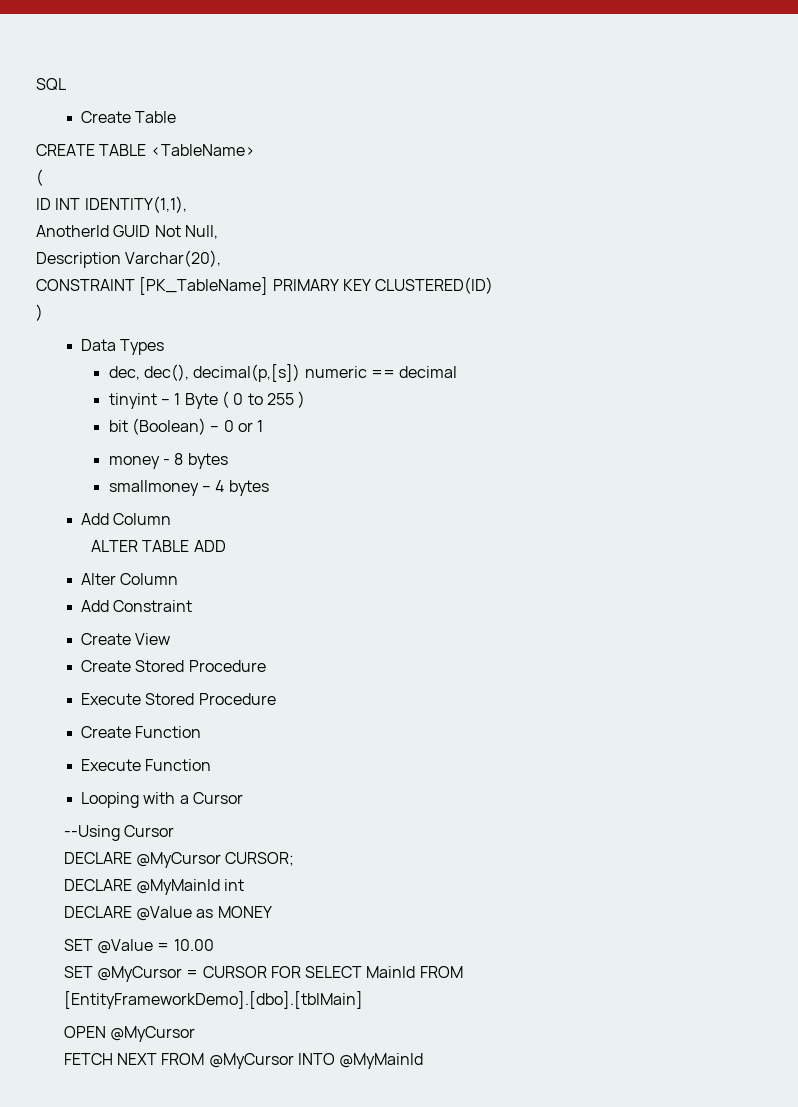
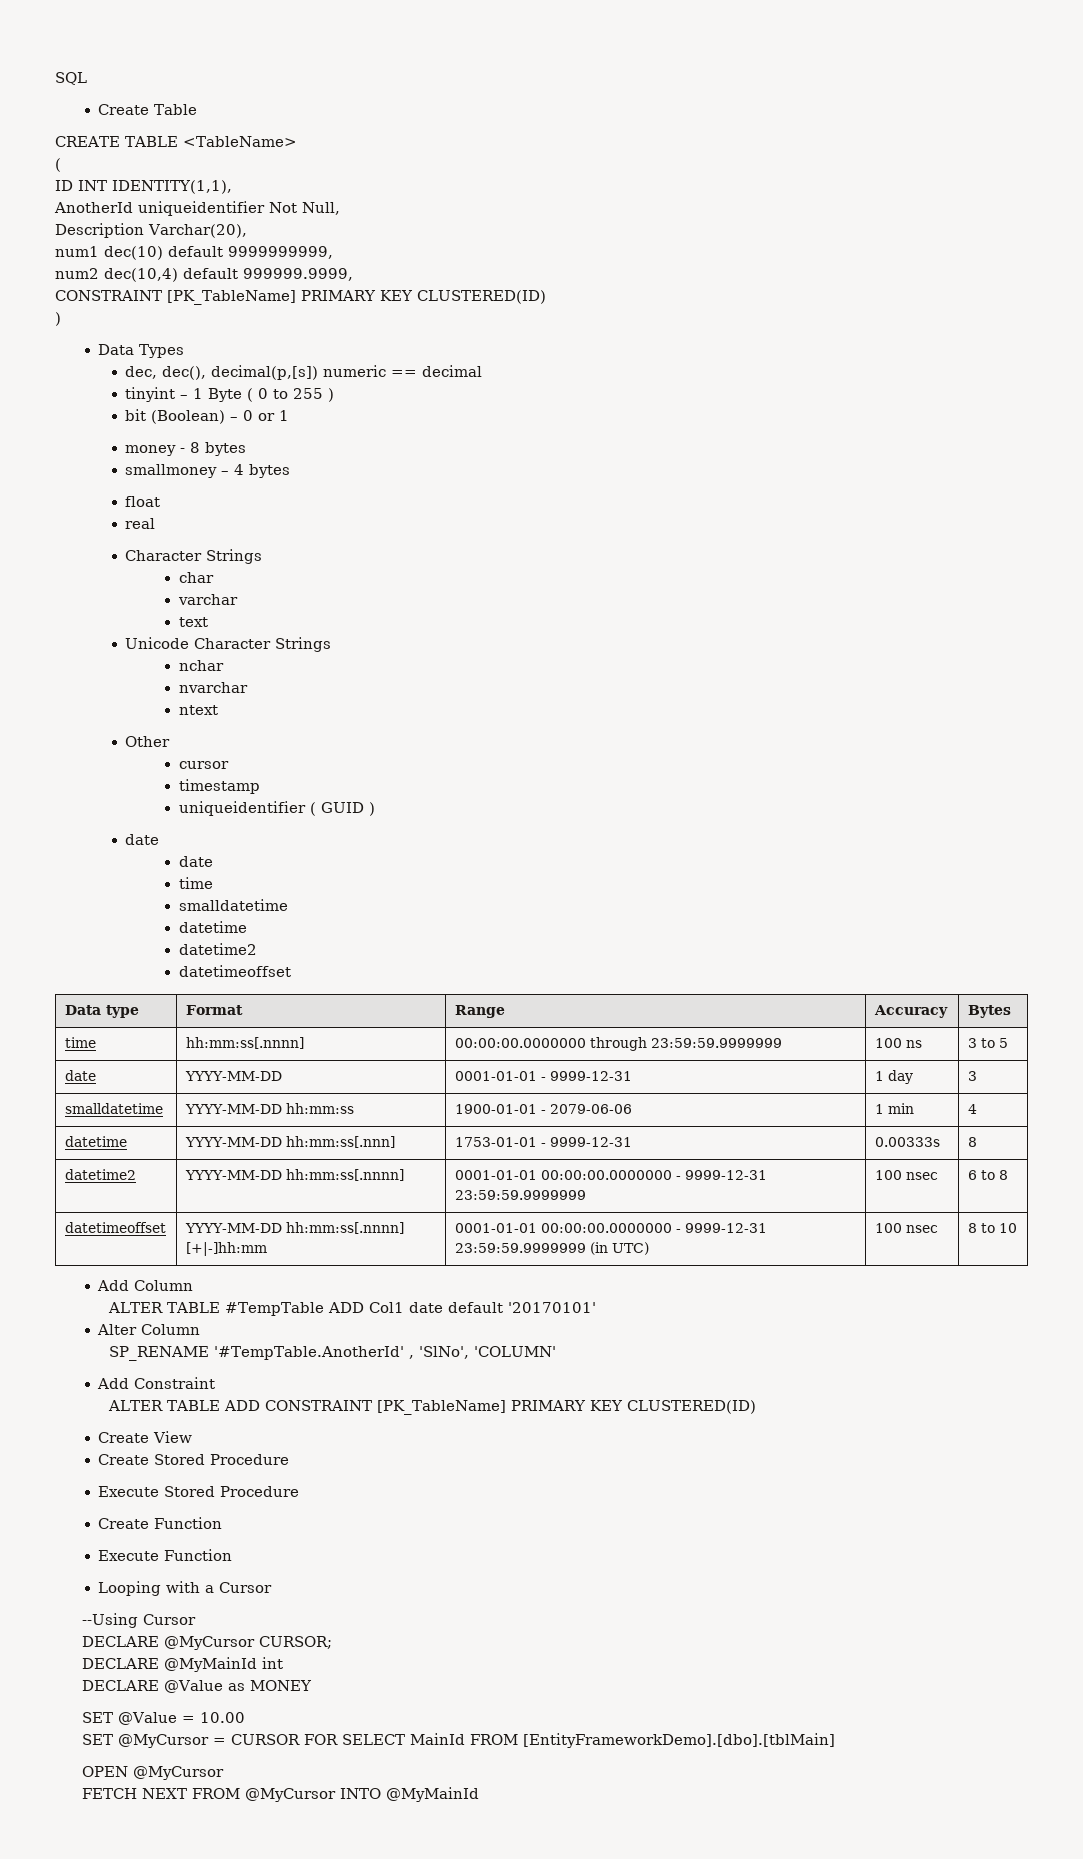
[113,225,151,237] GUID -> [138,201,265,216] uniqueidentifier
(222, 258) none -> [55,246,333,260] [55,268,353,282] // num1 dec(10) default 9999999999, // num2 dec(10,4) default 999999.9999,
(269, 488) none -> [125,496,161,507] [125,518,156,529] [125,549,263,564] [178,572,214,583] [177,594,238,605] [178,617,208,627] [125,637,332,652] [178,660,224,671] [178,682,248,693] [178,705,218,715] [125,736,171,747] [178,761,229,769] [178,779,260,794] [178,801,375,816] [125,834,160,845] [178,856,213,867] [178,877,213,889] [178,899,288,911] [178,921,247,933] [178,943,257,955] [178,965,291,977] [64,1005,139,1018] [185,1005,243,1015] [454,1005,505,1018] [873,1005,948,1018] [967,1005,1011,1018] [64,1037,96,1048] [185,1037,304,1049] [454,1037,782,1051] [874,1038,922,1048] [967,1038,1008,1048] [64,1070,96,1081] [184,1071,282,1081] [454,1071,632,1081] [874,1070,913,1084] [967,1071,977,1081] [64,1103,163,1114] [184,1103,354,1114] [454,1104,632,1114] [874,1103,914,1114] [967,1104,977,1114] [64,1136,127,1147] [184,1136,395,1148] [454,1137,632,1147] [874,1137,940,1147] [967,1137,977,1147] [64,1169,136,1180] [184,1169,404,1181] [454,1170,767,1180] [454,1190,586,1200] [874,1170,938,1180] [967,1170,1008,1180] [64,1222,166,1233] [184,1222,404,1234] [185,1242,267,1256] [454,1223,767,1233] [454,1242,649,1255] [874,1223,938,1233] [967,1223,1017,1233] // float // real // Character Strings // char // varchar // text // Unicode Character Strings // nchar // nvarchar // ntext // Other // cursor // timestamp // uniqueidentifier ( GUID ) // date // date // time // smalldatetime // datetime // datetime2 // datetimeoffset // Data type | Format | Range | Accuracy | Bytes // time | hh:mm:ss[.nnnn] | 00:00:00.0000000 through 23:59:59.9999999 | 100 ns | 3 to 5 // date | YYYY-MM-DD | 0001-01-01 - 9999-12-31 | 1 day | 3 // smalldatetime | YYYY-MM-DD hh:mm:ss | 1900-01-01 - 2079-06-06 | 1 min | 4 // datetime | YYYY-MM-DD hh:mm:ss[.nnn] | 1753-01-01 - 9999-12-31 | 0.00333s | 8 // datetime2 | YYYY-MM-DD hh:mm:ss[.nnnn] | 0001-01-01 00:00:00.0000000 - 9999-12-31 23:59:59.9999999 | 100 nsec | 6 to 8 // datetimeoffset | YYYY-MM-DD hh:mm:ss[.nnnn] [+|-]hh:mm | 0001-01-01 00:00:00.0000000 - 9999-12-31 23:59:59.9999999 (in UTC) | 100 nsec | 8 to 10
[193,540,226,552] [81,573,179,585] [81,600,193,612] ADD // Alter Column // Add Constraint -> [224,1302,596,1316] [97,1324,201,1335] [108,1346,556,1361] [97,1377,216,1389] [107,1400,756,1415] #TempTable ADD Col1 date default '20170101' // Alter Column // SP_RENAME '#TempTable.AnotherId' , 'SlNo', 'COLUMN' // Add Constraint // ALTER TABLE ADD CONSTRAINT [PK_TableName] PRIMARY KEY CLUSTERED(ID)

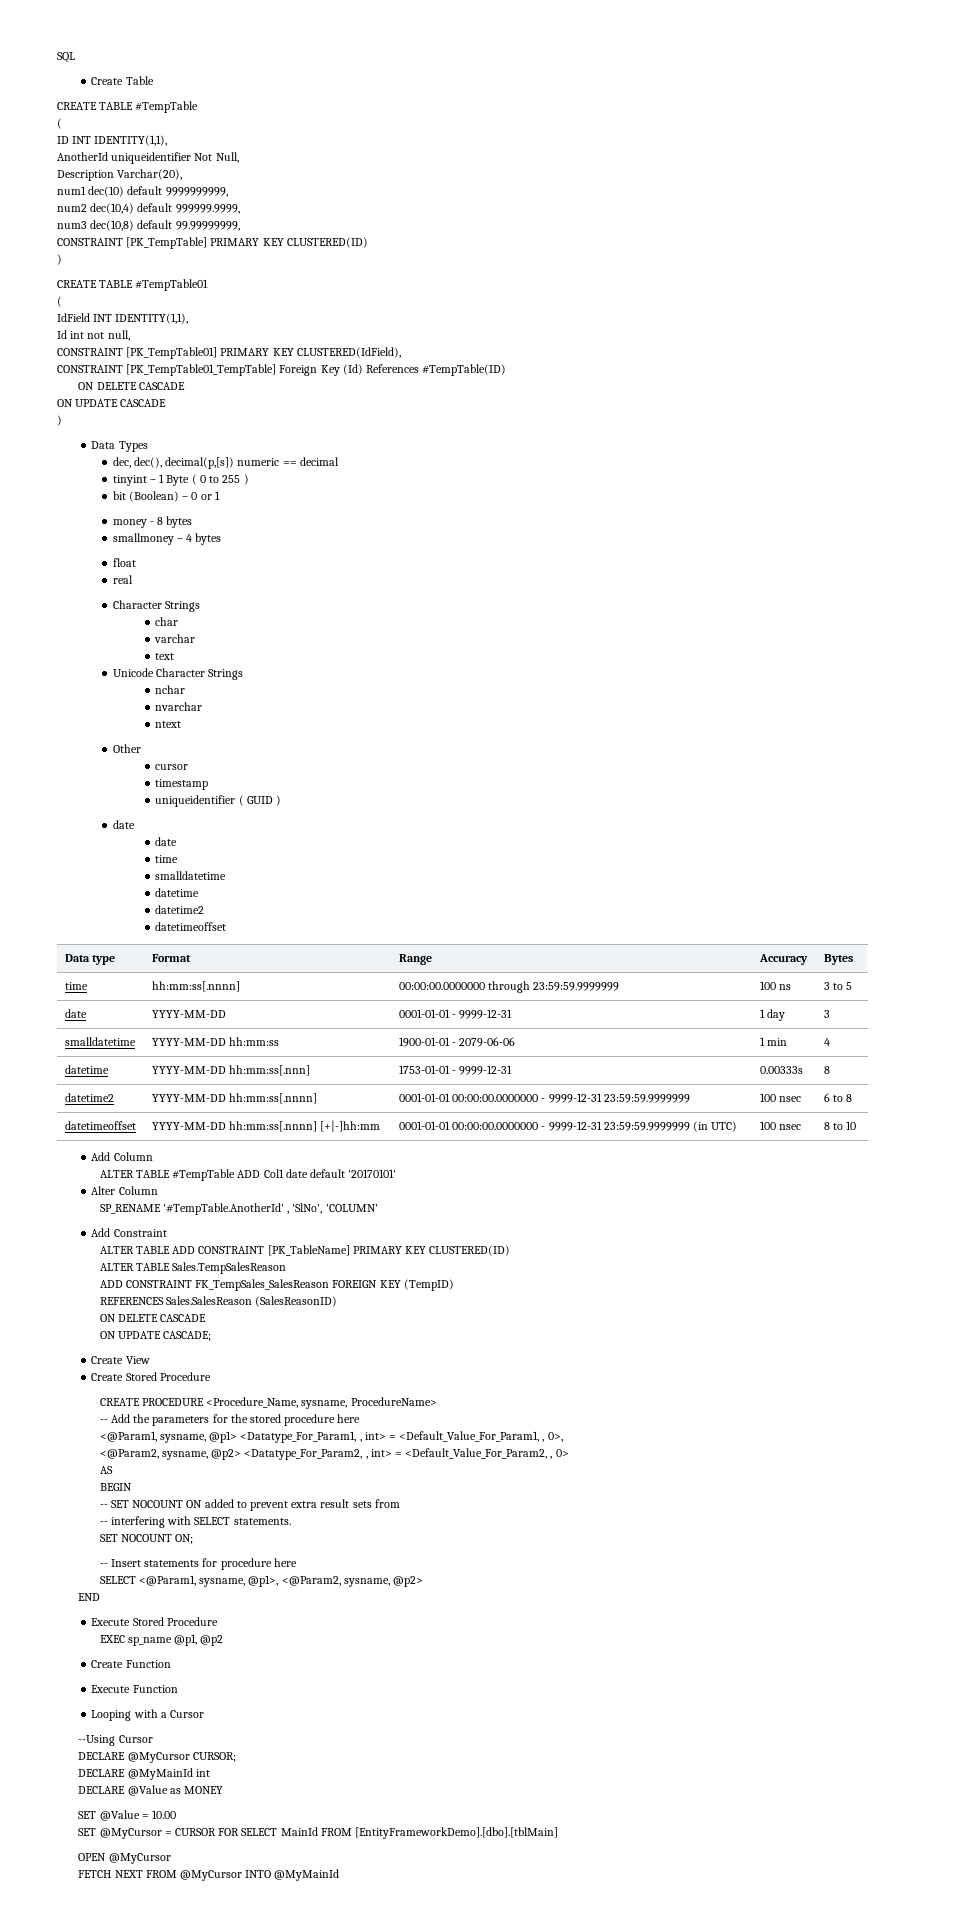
[183,136,297,147] <TableName> -> [135,101,199,113] #TempTable
[55,290,296,305] // CONSTRAINT [PK_TableName] -> [57,220,240,231] [57,237,208,249] // num3 dec(10,8) default 99.99999999, // CONSTRAINT [PK_TempTable]
(61, 319) none -> [57,279,209,291] [57,296,62,307] [57,313,189,324] [57,330,130,341] [57,347,401,359] [57,364,507,376] [78,382,185,390] [57,399,167,407] [57,415,62,426] // CREATE TABLE #TempTable01 // ( // IdField INT IDENTITY(1,1), // Id int not null, // CONSTRAINT [PK_TempTable01] PRIMARY KEY CLUSTERED(IdField), // CONSTRAINT [PK_TempTable01_TempTable] Foreign Key (Id) References #TempTable(ID) // ON DELETE CASCADE // ON UPDATE CASCADE // )
(756, 1407) none -> [99,1262,287,1274] [99,1279,454,1291] [99,1296,338,1307] [99,1314,207,1322] [99,1331,212,1341] // ALTER TABLE Sales.TempSalesReason // ADD CONSTRAINT FK_TempSales_SalesReason FOREIGN KEY (TempID) // REFERENCES Sales.SalesReason (SalesReasonID) // ON DELETE CASCADE // ON UPDATE CASCADE;
(290, 1459) none -> [99,1397,437,1409] [99,1414,361,1426] [99,1431,563,1443] [99,1448,569,1460] [99,1466,113,1474] [99,1483,132,1491] [99,1499,400,1511] [99,1516,291,1528] [99,1534,194,1544] [99,1558,297,1570] [99,1575,423,1587] [78,1593,101,1601] // CREATE PROCEDURE <Procedure_Name, sysname, ProcedureName> // -- Add the parameters for the stored procedure here // <@Param1, sysname, @p1> <Datatype_For_Param1, , int> = <Default_Value_For_Param1, , 0>, // <@Param2, sysname, @p2> <Datatype_For_Param2, , int> = <Default_Value_For_Param2, , 0> // AS // BEGIN // -- SET NOCOUNT ON added to prevent extra result sets from // -- interfering with SELECT statements. // SET NOCOUNT ON; // -- Insert statements for procedure here // SELECT <@Param1, sysname, @p1>, <@Param2, sysname, @p2> // END
(300, 1491) none -> [99,1634,224,1646] // EXEC sp_name @p1, @p2

